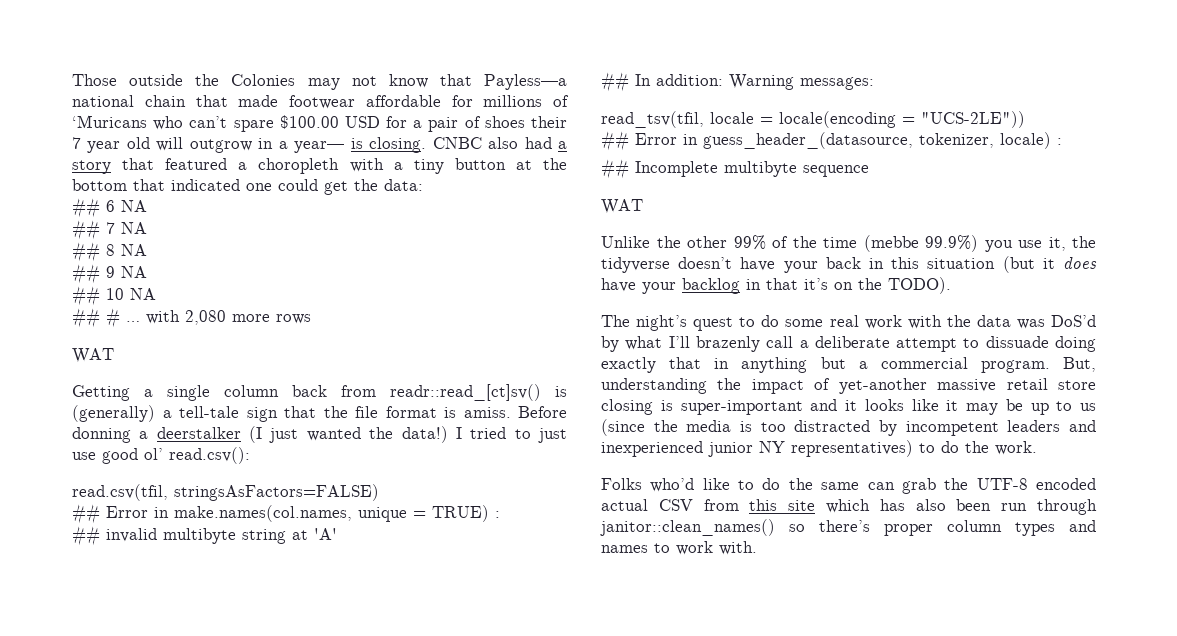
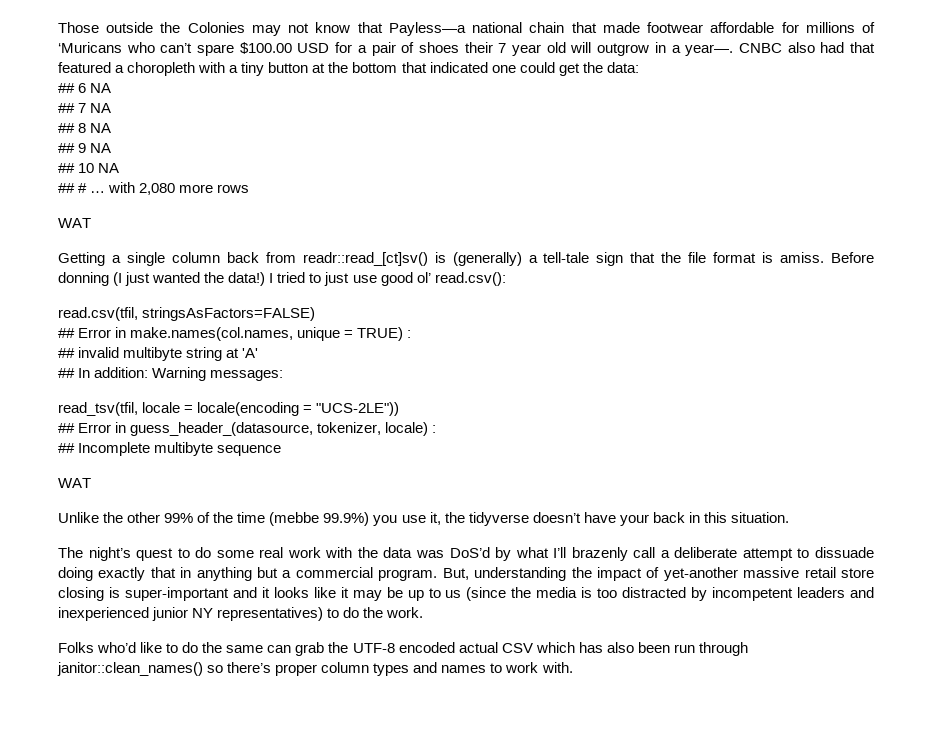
[294,137,427,153] year— is closing. -> [685,44,734,56] year—.
[558,141,567,149] [72,160,111,174] a story -> (845, 47) none
[139,427,241,439] a deerstalker -> (109, 279) none
[927,256,1097,273] [601,277,951,294] situation (but it does have your backlog in that it’s on the TODO). -> [730,512,789,523] situation.
[703,499,816,511] from this site -> (533, 648) none

